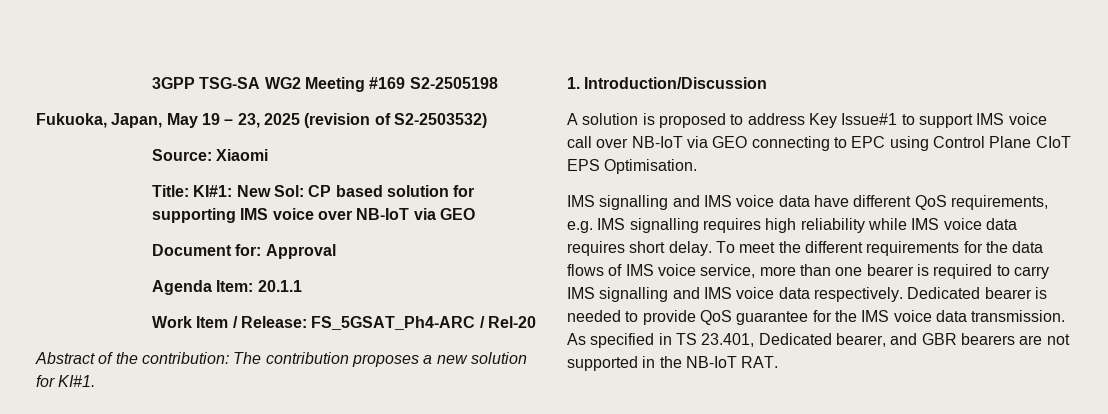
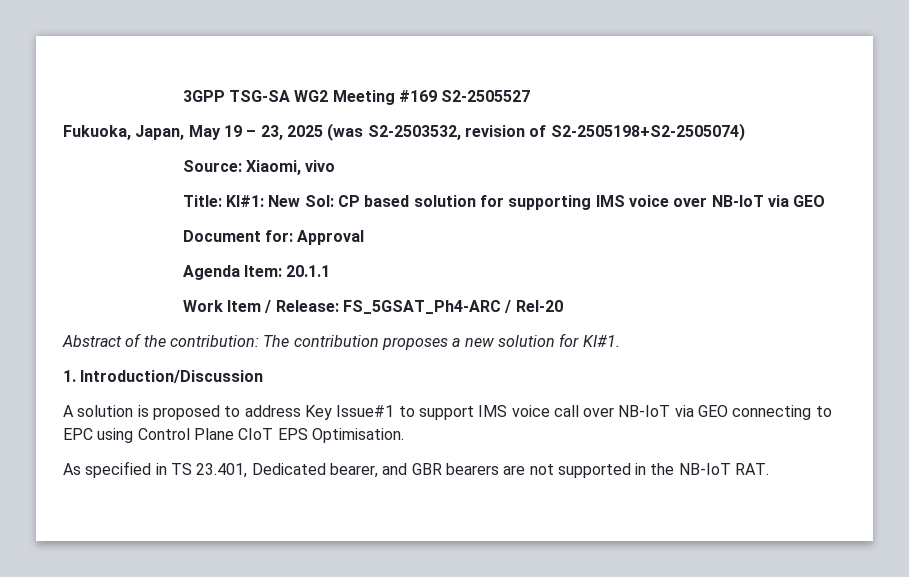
[409,77,498,89] S2-2505198 -> [441,90,531,102] S2-2505527
[304,113,487,128] (revision of S2-2503532) -> [327,123,745,141] (was S2-2503532, revision of S2-2505198+S2-2505074)
[216,149,269,161] Xiaomi -> [246,160,336,175] Xiaomi, vivo
[567,195,1048,210] [567,218,1017,233] [567,241,1044,256] [567,264,1049,279] [567,287,1047,302] [567,310,1066,325] IMS signalling and IMS voice data have different QoS requirements, e.g. IMS signalling requires high reliability while IMS voice data requires short delay. To meet the different requirements for the data flows of IMS voice service, more than one bearer is required to carry IMS signalling and IMS voice data respectively. Dedicated bearer is needed to provide QoS guarantee for the IMS voice data transmission. -> (404, 435) none

